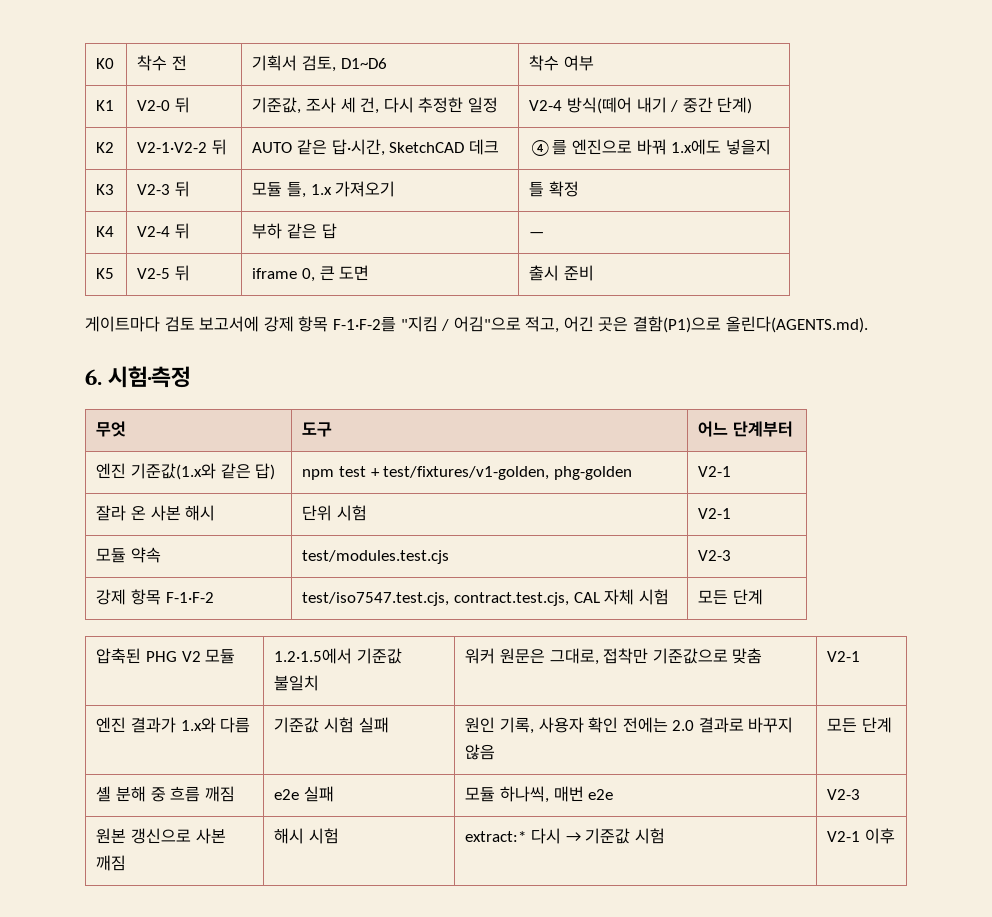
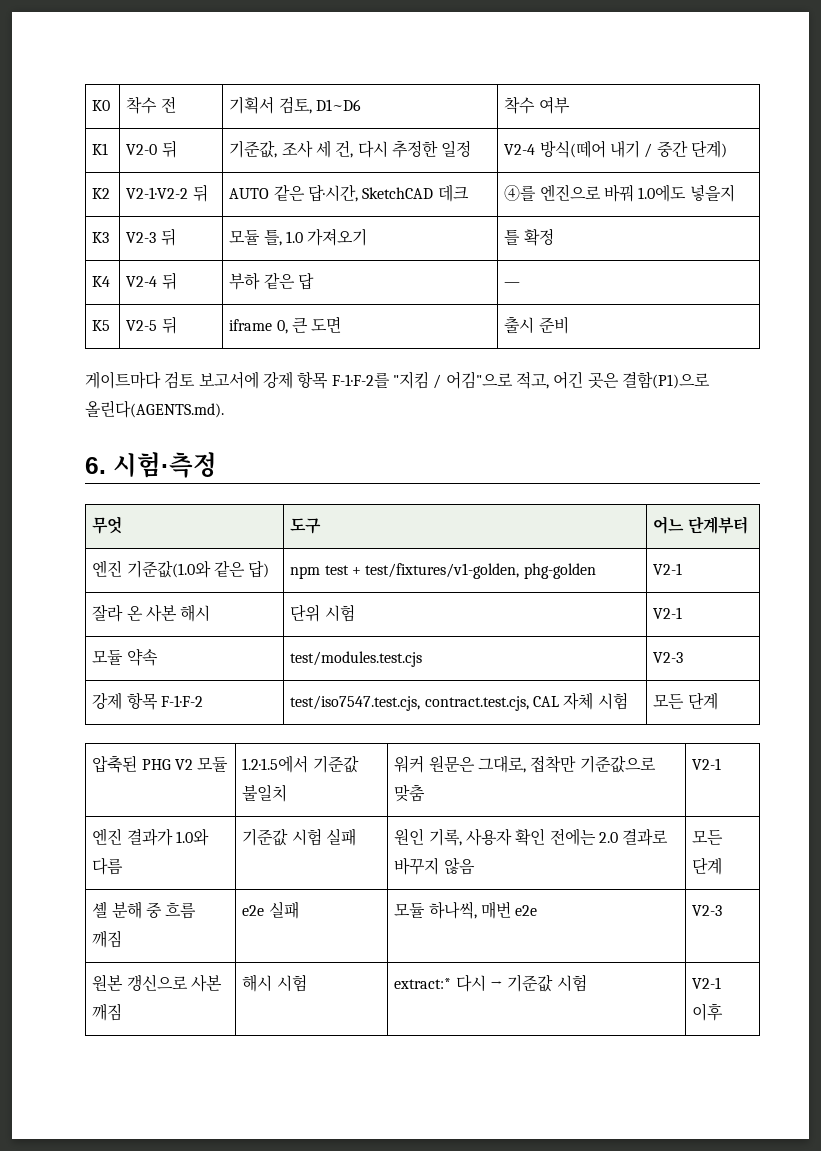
[671,139,722,155] 1.x에도 -> [638,184,687,202] 1.0에도
[310,184,332,195] 1.x -> [285,231,303,243] 1.0
[130,463,216,480] 기준값(1.x와 -> [126,560,211,578] 기준값(1.0와
[180,717,216,733] 1.x와 -> [175,828,209,846] 1.0와

